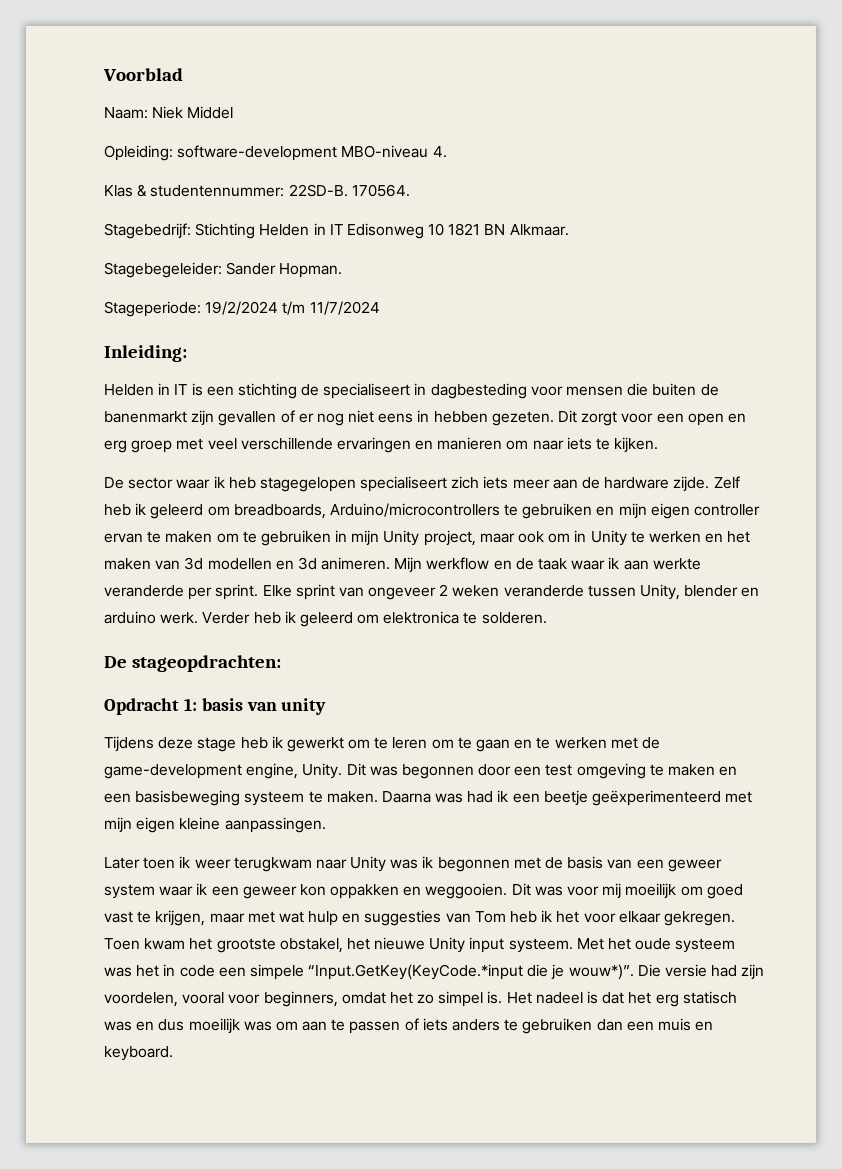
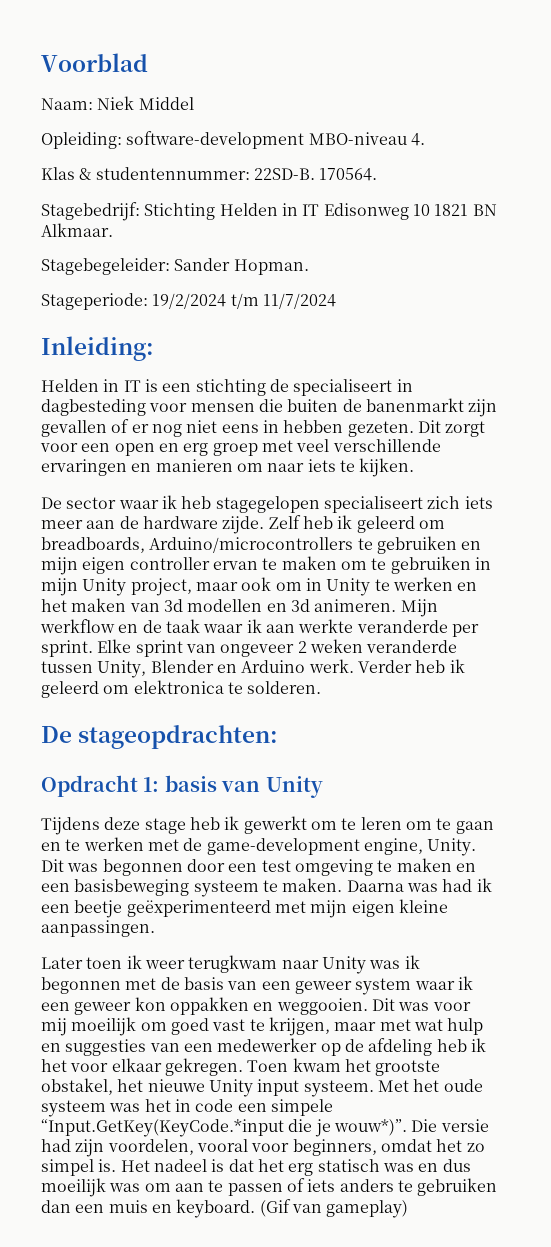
[684,585,760,597] [104,611,156,624] blender en arduino -> [150,660,306,673] Blender en Arduino
[281,698,327,715] unity -> [265,776,323,798] Unity
[474,911,506,923] Tom -> [183,1038,433,1056] een medewerker op de afdeling
(173, 1053) none -> [259,1199,409,1218] (Gif van gameplay)

